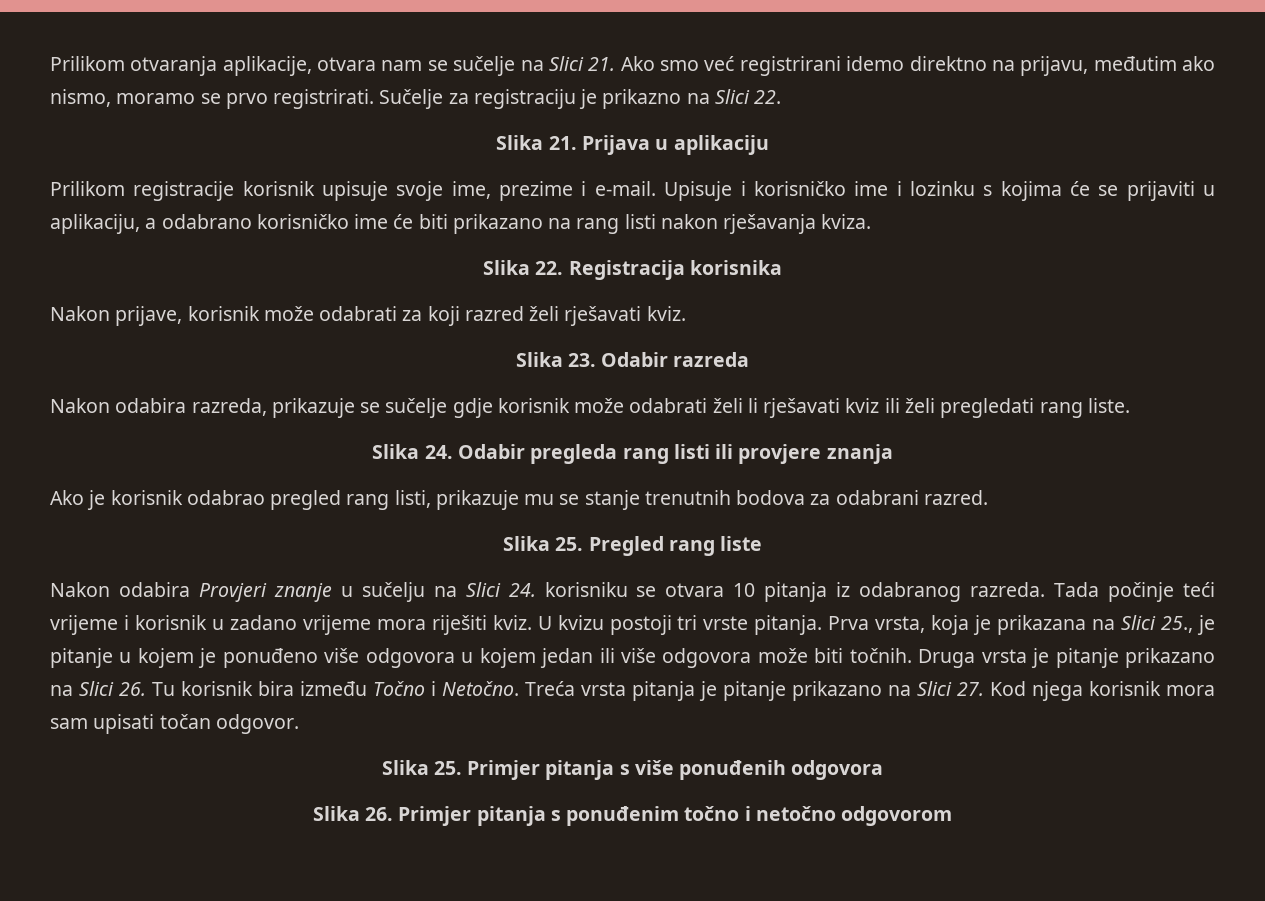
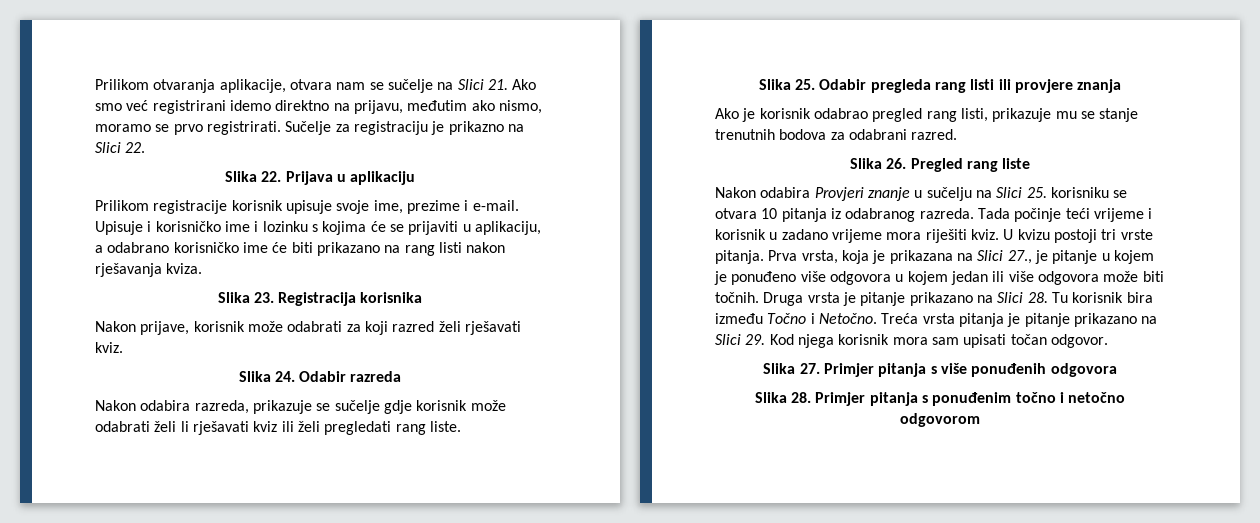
[548,136,577,150] 21. -> [261,171,282,182] 22.
[535,261,564,275] 22. -> [253,292,274,303] 23.
[567,353,596,367] 23. -> [274,371,295,382] 24.
[424,445,453,459] 24. -> [795,79,816,90] 25.
[555,537,584,551] 25. -> [886,158,907,169] 26.
[508,583,536,597] 24. -> [1026,187,1047,198] 25.
[1161,616,1194,633] 25., -> [1007,250,1032,264] 27.,
[119,682,146,696] 26. -> [1027,292,1048,303] 28.
[957,682,984,696] 27. -> [745,334,766,345] 29.
[433,761,462,775] 25. -> [799,363,820,374] 27.
[365,807,394,821] 26. -> [791,392,812,403] 28.

